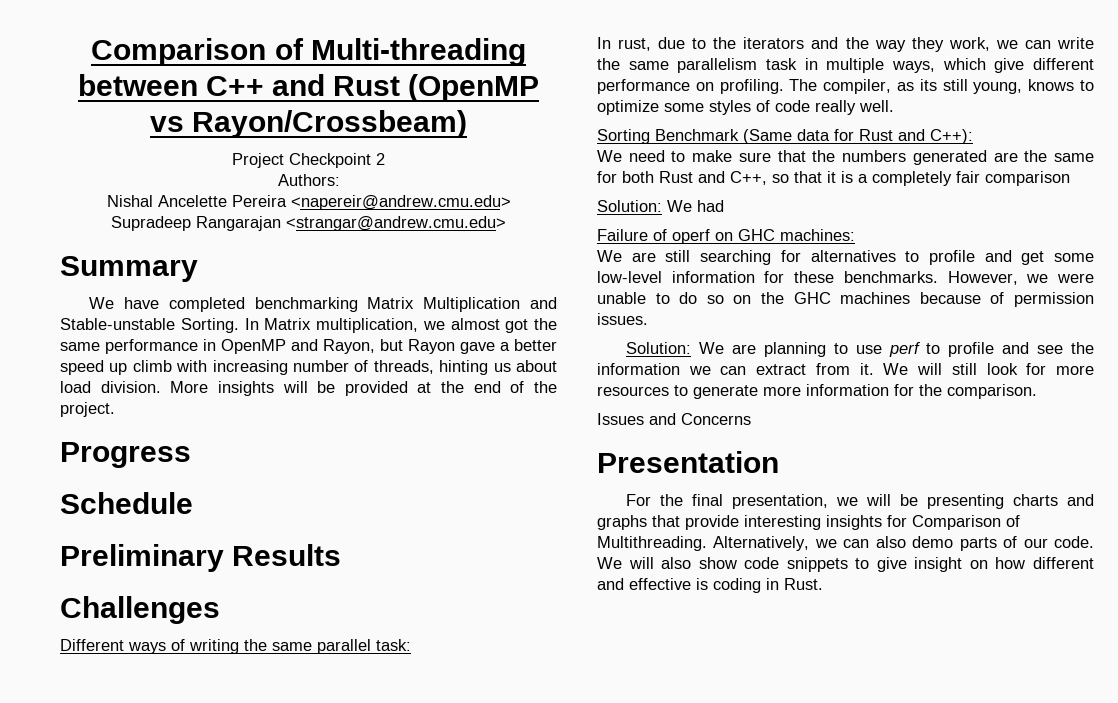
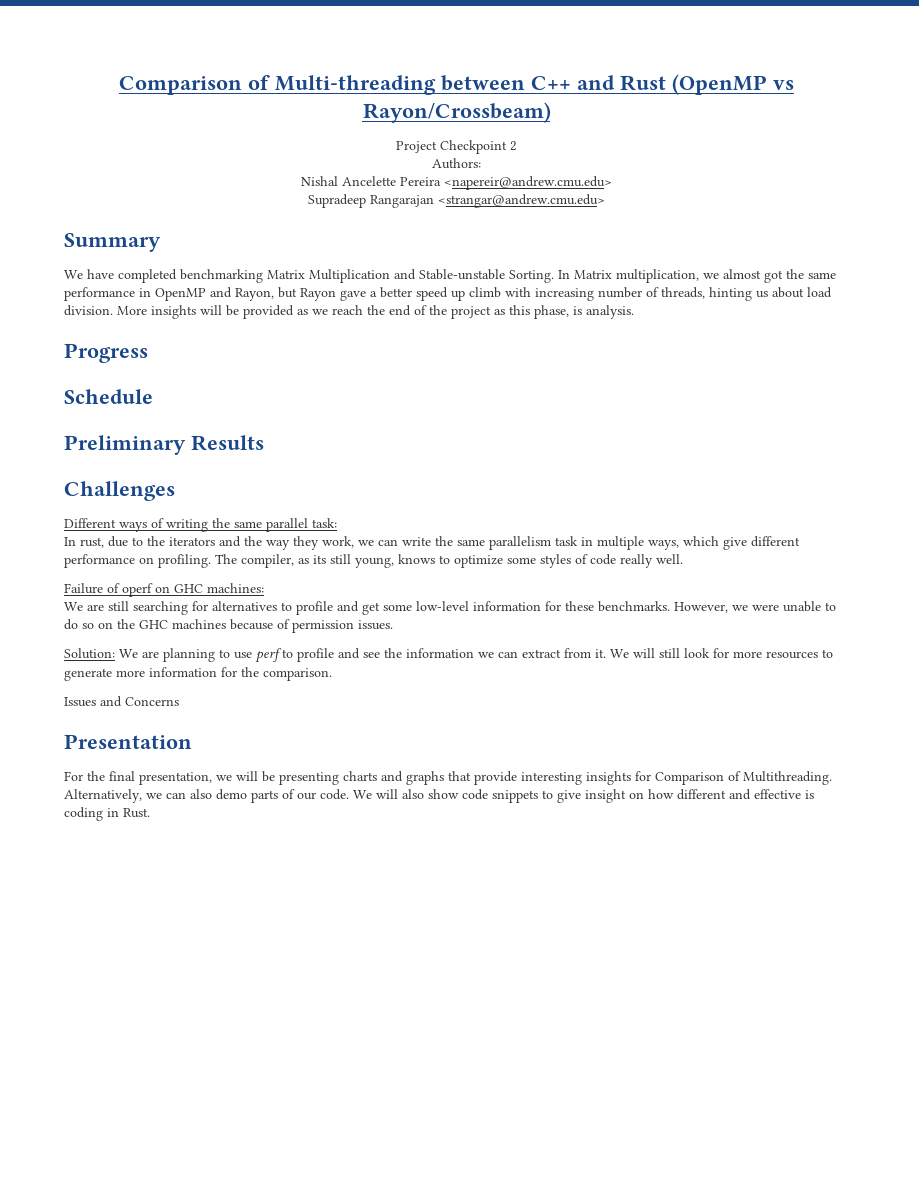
[417,382,432,393] at -> [297,305,363,315] as we reach
[60,402,115,417] project. -> [451,305,634,319] project as this phase, is analysis.
[597,129,973,144] [597,150,1094,165] [597,171,1070,186] [597,200,724,212] // Sorting Benchmark (Same data for Rust and C++): // We need to make sure that the numbers generated are the same for both Rust and C++, so that it is a completely fair comparison // Solution: We had -> (683, 559) none

